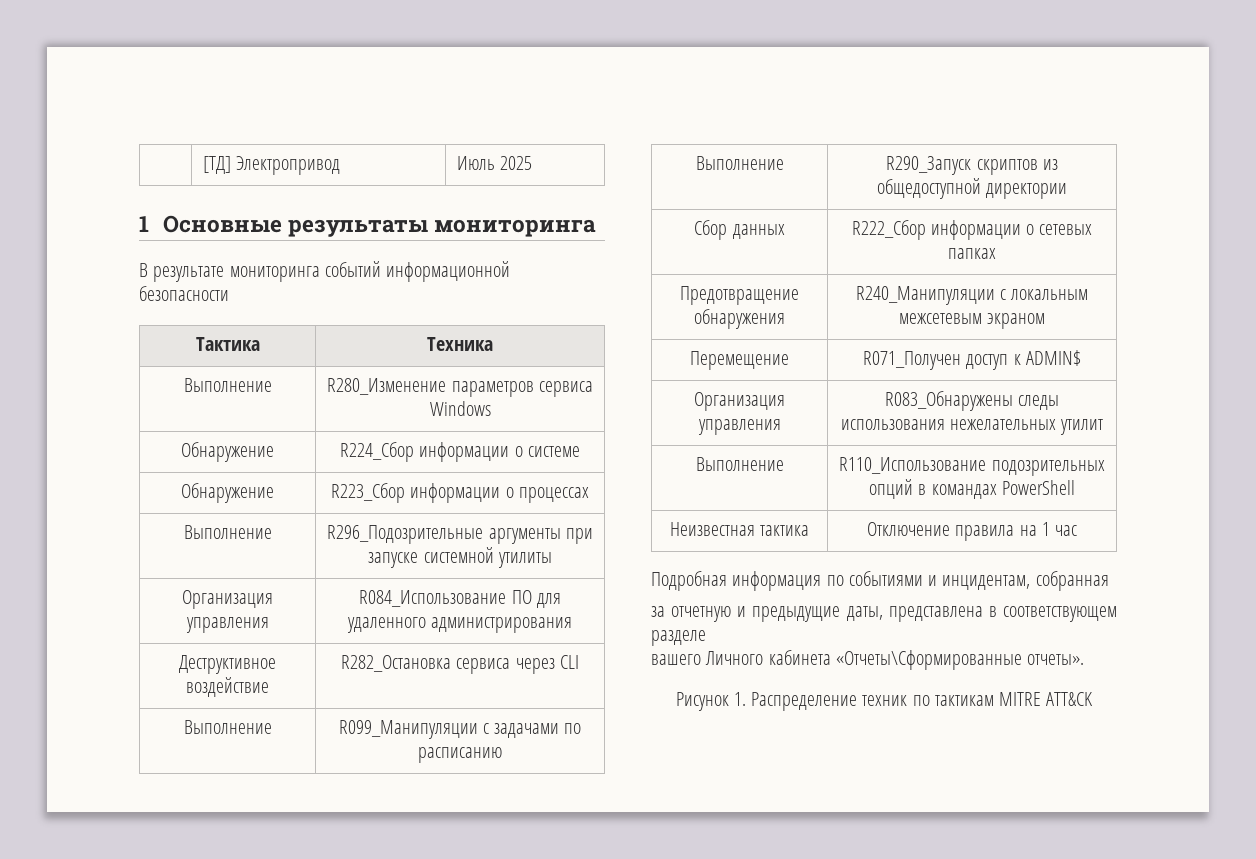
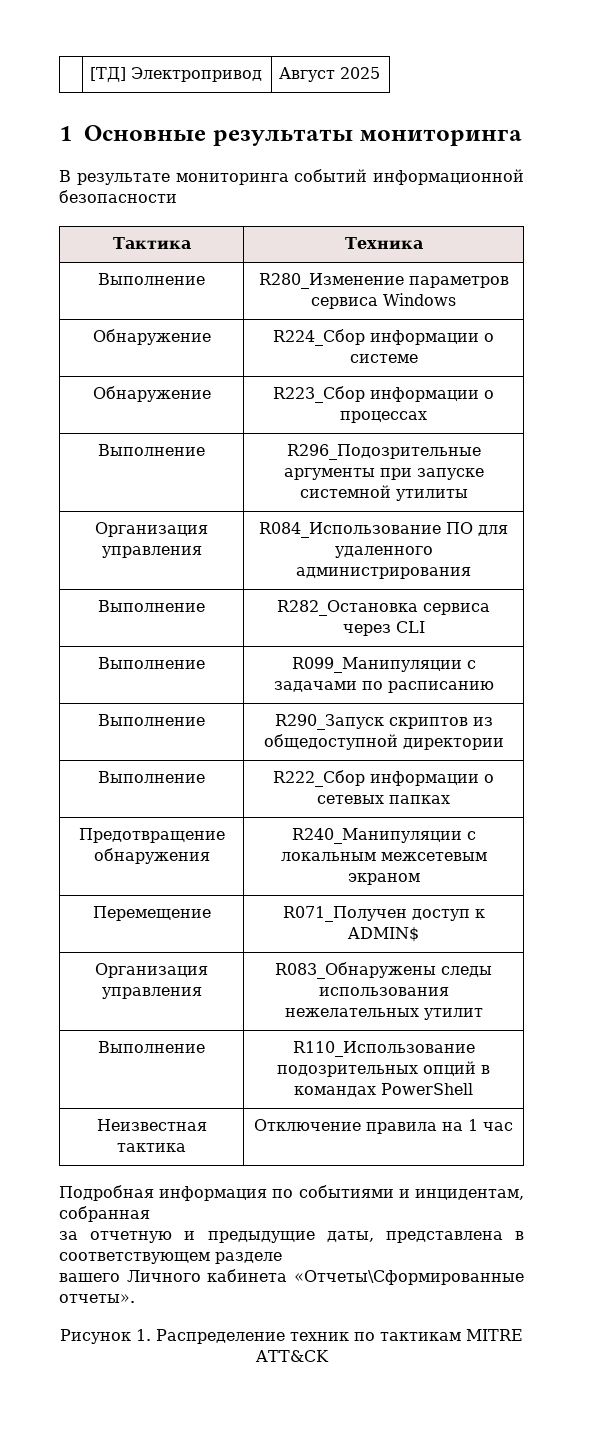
[457,156,496,170] Июль -> [278,67,335,82] Август
[179,655,276,674] [186,677,269,697] Деструктивное воздействие -> [98,600,205,612] Выполнение
[694,220,785,240] Сбор данных -> [98,771,205,783] Выполнение

